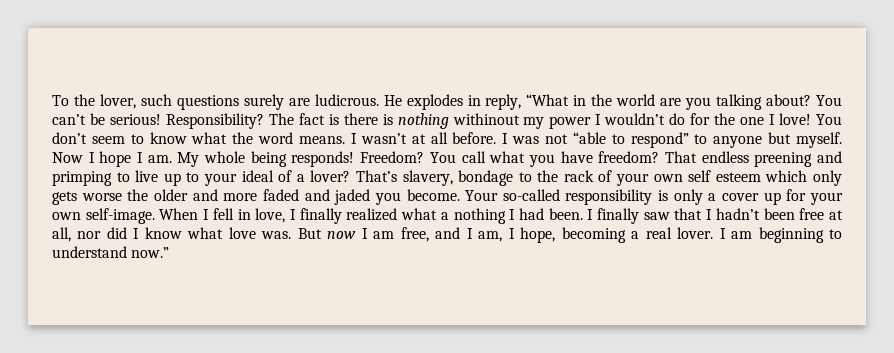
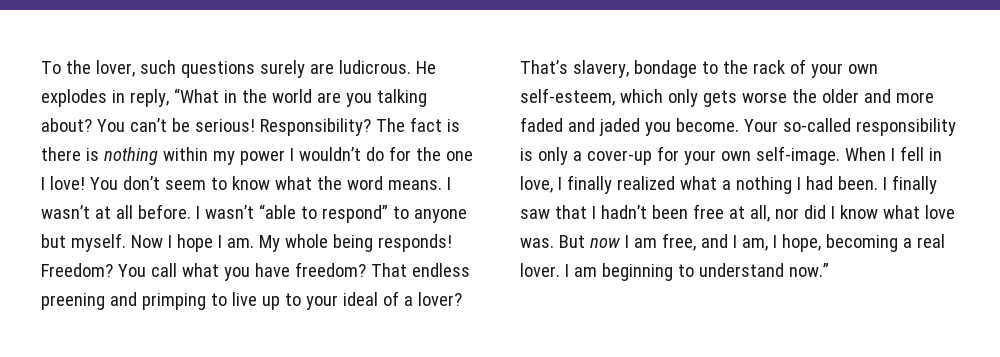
[452,113,520,125] withinout -> [162,147,208,161] within
[512,134,568,144] was not -> [204,205,254,219] wasn’t
[688,170,761,182] self esteem -> [520,88,615,106] self-esteem,
[722,192,781,205] cover up -> [586,150,652,165] cover-up

